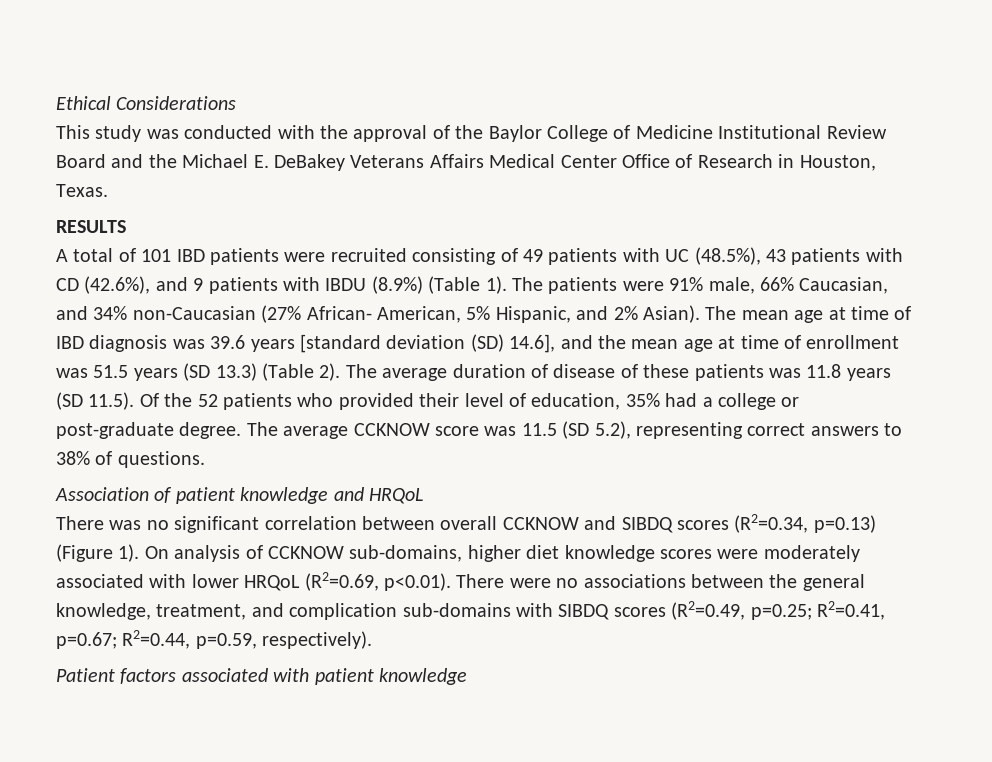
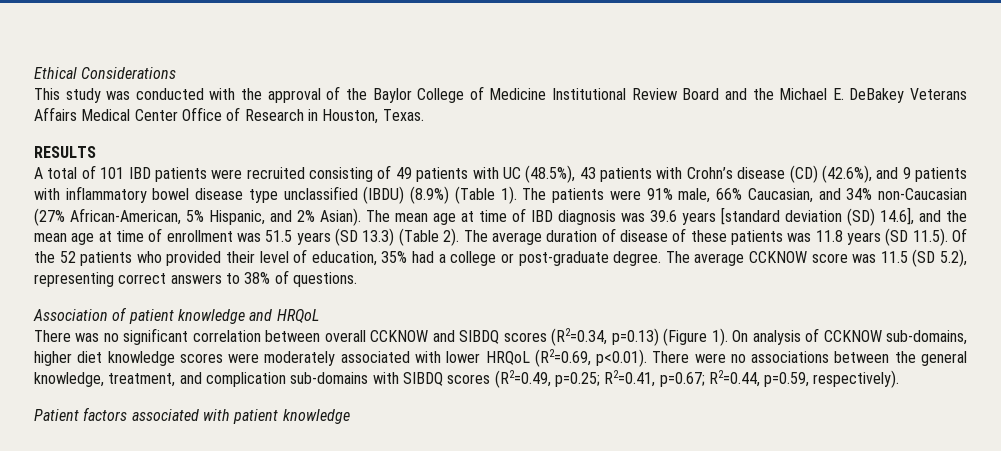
[56,278,79,291] CD -> [686,165,818,183] Crohn’s disease (CD)
[325,278,367,291] IBDU -> [65,186,405,204] inflammatory bowel disease type unclassified (IBDU)
[306,306,461,323] African- American, -> [70,208,181,225] African-American,

